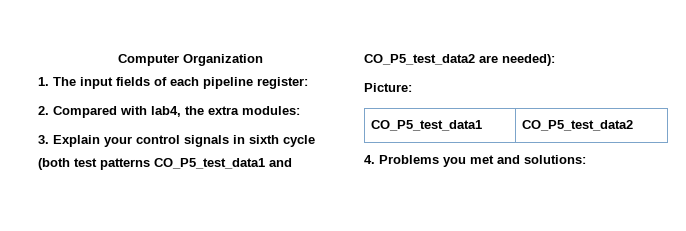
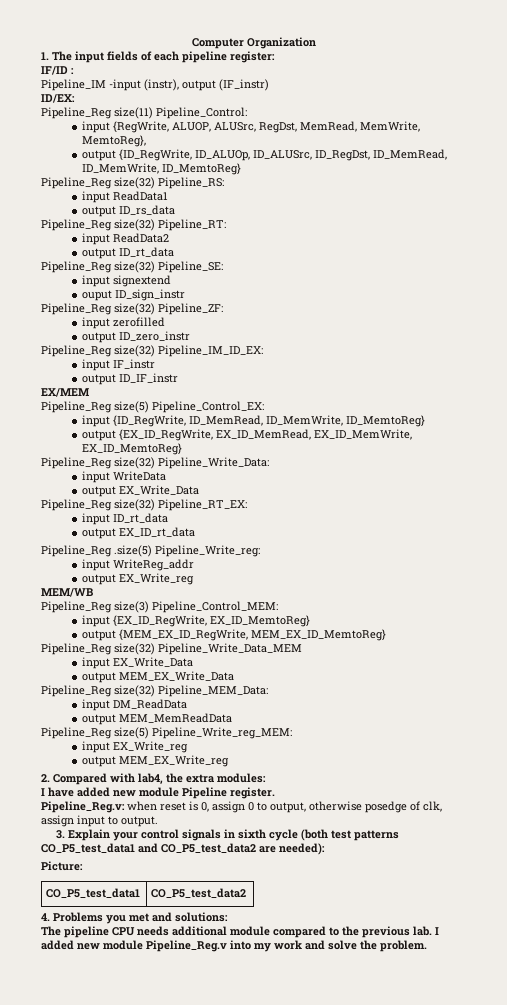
(308, 83) none -> [41,66,74,75] [41,79,269,91] [41,94,75,103] [41,107,247,119] [81,121,420,133] [81,135,146,147] [81,149,447,161] [81,163,241,175] [41,177,224,189] [81,191,168,203] [81,205,175,217] [41,219,226,231] [81,233,169,245] [81,247,174,259] [41,261,223,273] [81,275,171,287] [81,289,185,301] [41,303,223,315] [81,317,165,329] [81,331,190,343] [41,345,263,357] [81,359,155,371] [81,373,178,385] [41,388,89,397] [41,401,264,413] [81,415,425,427] [81,429,412,441] [81,443,182,455] [41,457,269,469] [81,471,166,483] [81,485,199,497] [41,499,247,511] [81,513,168,525] [81,527,195,539] [41,545,260,557] [81,559,194,571] [81,573,194,585] [41,588,93,597] [41,601,278,613] [81,615,310,627] [81,629,386,641] [41,643,302,655] [81,657,193,669] [81,671,234,683] [41,685,268,697] [81,699,187,711] [81,713,232,725] [41,727,292,739] [81,741,188,753] [81,755,229,767] // IF/ID : // Pipeline_IM -input (instr), output (IF_instr) // ID/EX: // Pipeline_Reg size(11) Pipeline_Control: // input {RegWrite, ALUOP, ALUSrc, RegDst, MemRead, MemWrite, MemtoReg}, // output {ID_RegWrite, ID_ALUOp, ID_ALUSrc, ID_RegDst, ID_MemRead, ID_MemWrite, ID_MemtoReg} // Pipeline_Reg size(32) Pipeline_RS: // input ReadData1 // output ID_rs_data // Pipeline_Reg size(32) Pipeline_RT: // input ReadData2 // output ID_rt_data // Pipeline_Reg size(32) Pipeline_SE: // input signextend // ouput ID_sign_instr // Pipeline_Reg size(32) Pipeline_ZF: // input zerofilled // output ID_zero_instr // Pipeline_Reg size(32) Pipeline_IM_ID_EX: // input IF_instr // output ID_IF_instr // EX/MEM // Pipeline_Reg size(5) Pipeline_Control_EX: // input {ID_RegWrite, ID_MemRead, ID_MemWrite, ID_MemtoReg} // output {EX_ID_RegWrite, EX_ID_MemRead, EX_ID_MemWrite, EX_ID_MemtoReg} // Pipeline_Reg size(32) Pipeline_Write_Data: // input WriteData // output EX_Write_Data // Pipeline_Reg size(32) Pipeline_RT_EX: // input ID_rt_data // output EX_ID_rt_data // Pipeline_Reg .size(5) Pipeline_Write_reg: // input WriteReg_addr // output EX_Write_reg // MEM/WB // Pipeline_Reg size(3) Pipeline_Control_MEM: // input {EX_ID_RegWrite, EX_ID_MemtoReg} // output {MEM_EX_ID_RegWrite, MEM_EX_ID_MemtoReg} // Pipeline_Reg size(32) Pipeline_Write_Data_MEM // input EX_Write_Data // output MEM_EX_Write_Data // Pipeline_Reg size(32) Pipeline_MEM_Data: // input DM_ReadData // output MEM_MemReadData // Pipeline_Reg size(5) Pipeline_Write_reg_MEM: // input EX_Write_reg // output MEM_EX_Write_reg
(300, 110) none -> [41,787,275,799] [41,801,442,813] [41,815,158,827] // I have added new module Pipeline register. // Pipeline_Reg.v: when reset is 0, assign 0 to output, otherwise posedge of clk, assign input to output.
(586, 159) none -> [41,926,439,938] [41,940,427,952] // The pipeline CPU needs additional module compared to the previous lab. I added new module Pipeline_Reg.v into my work and solve the problem.

